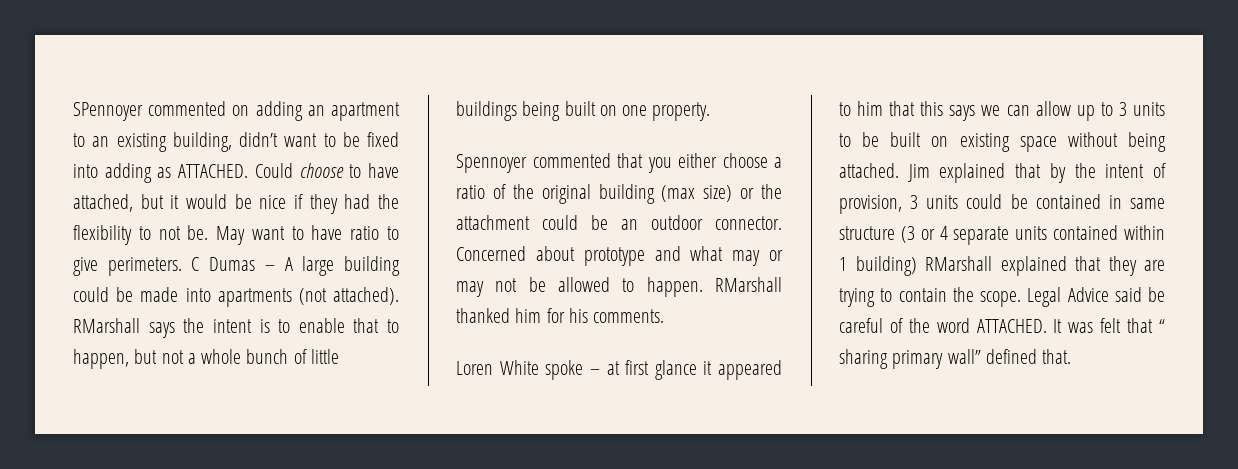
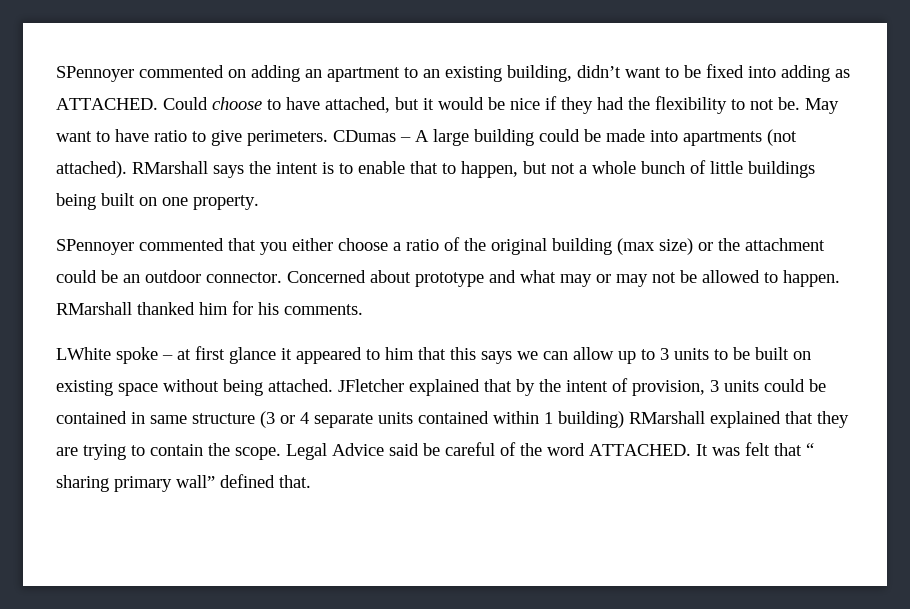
[191,257,256,271] C Dumas -> [333,130,396,142] CDumas
[456,154,527,173] Spennoyer -> [56,239,134,255] SPennoyer
[456,360,539,375] Loren White -> [56,347,111,360] LWhite
[907,164,930,182] Jim -> [338,379,404,392] JFletcher

